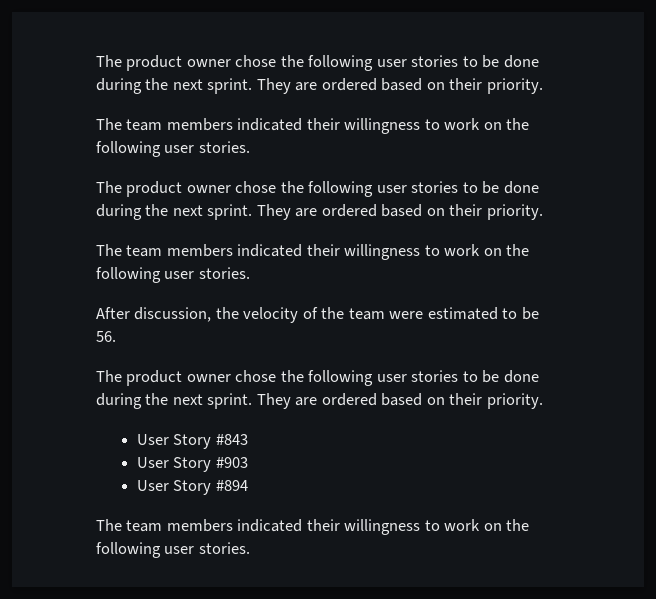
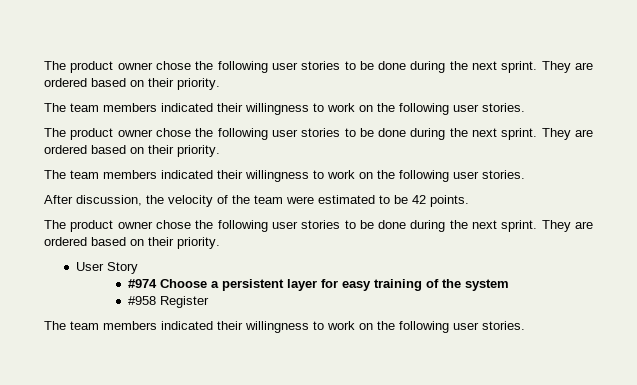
[96,331,116,342] 56. -> [412,195,469,207] 42 points.
[215,434,248,445] [136,457,248,472] [136,480,248,495] #843 // User Story #903 // User Story #894 -> [128,279,510,291] [128,296,210,308] // #974 Choose a persistent layer for easy training of the system // #958 Register

